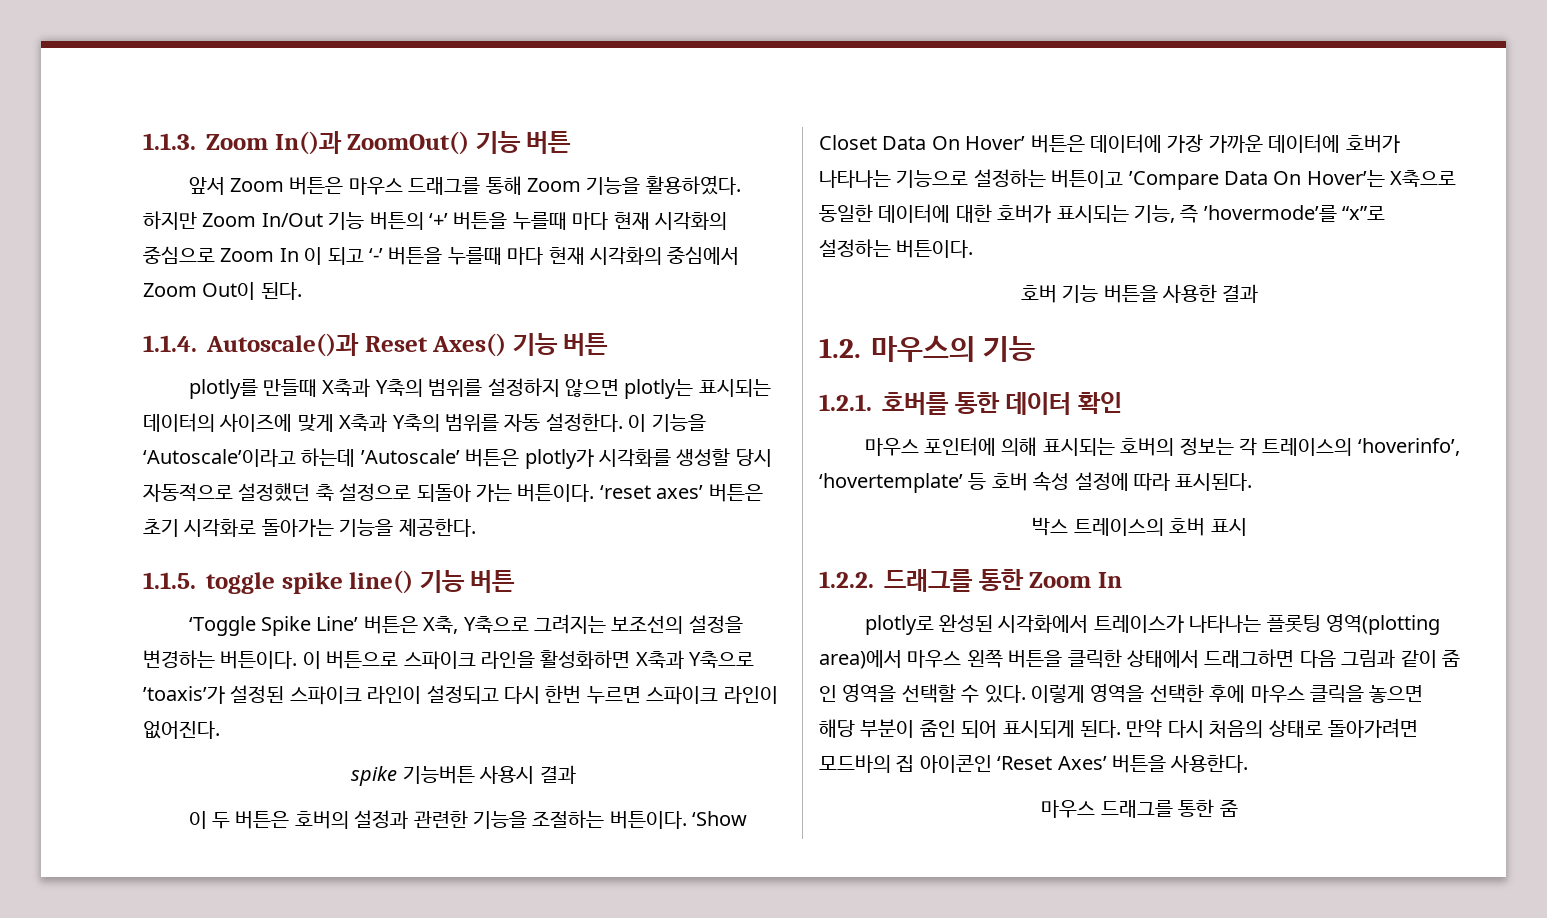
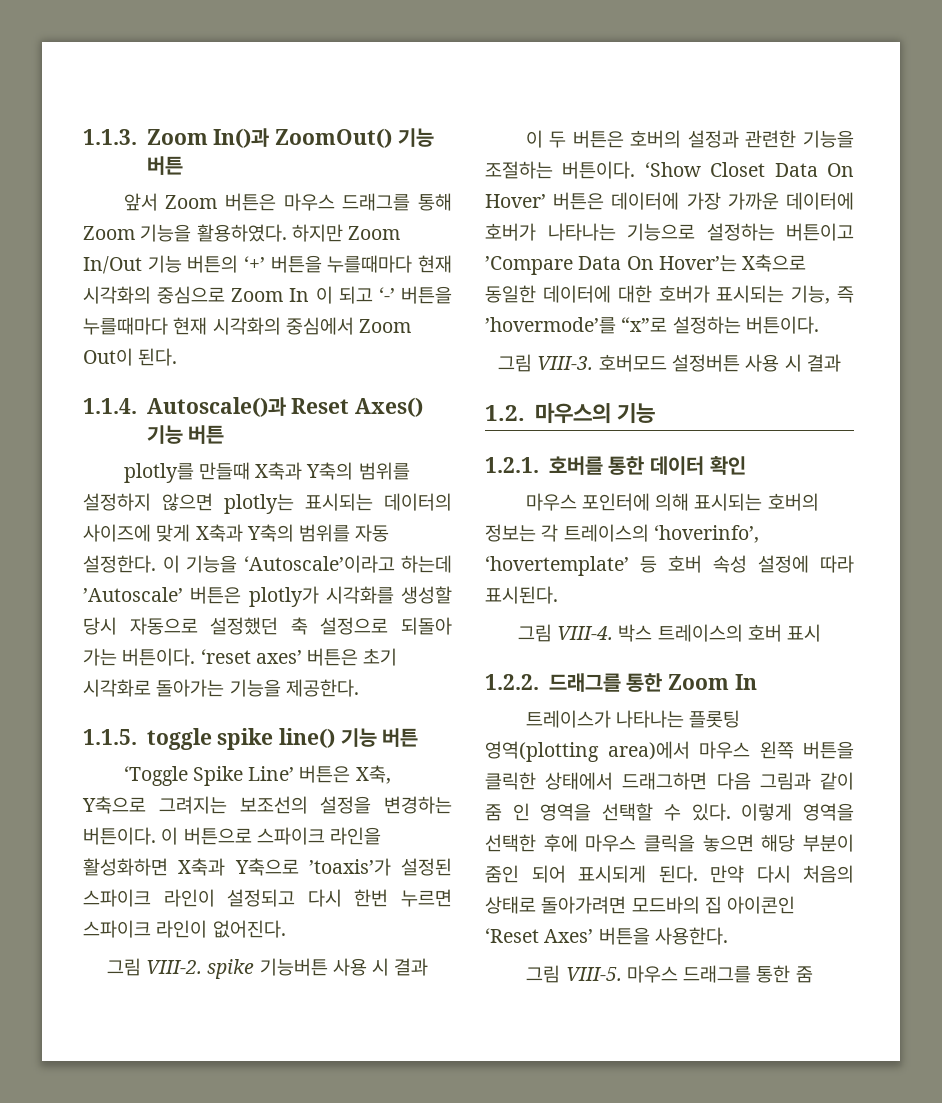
[512,212,609,230] 누를때 마다 -> [327,255,413,273] 누를때마다
[447,247,544,265] 누를때 마다 -> [83,317,168,335] 누를때마다
[143,483,233,502] 자동적으로 -> [129,617,198,635] 자동으로
[351,765,535,786] spike 기능버튼 사용시 -> [106,958,390,979] 그림 VIII-2. spike 기능버튼 사용 시
[1020,284,1217,303] 호버 기능 버튼을 사용한 -> [498,354,802,372] 그림 VIII-3. 호버모드 설정버튼 사용 시
(1253, 482) none -> [517,624,614,642] 그림 VIII-4.
[864,614,1089,635] plotly로 완성된 시각화에서 -> (757, 682) none
(1249, 763) none -> [526,965,622,983] 그림 VIII-5.

